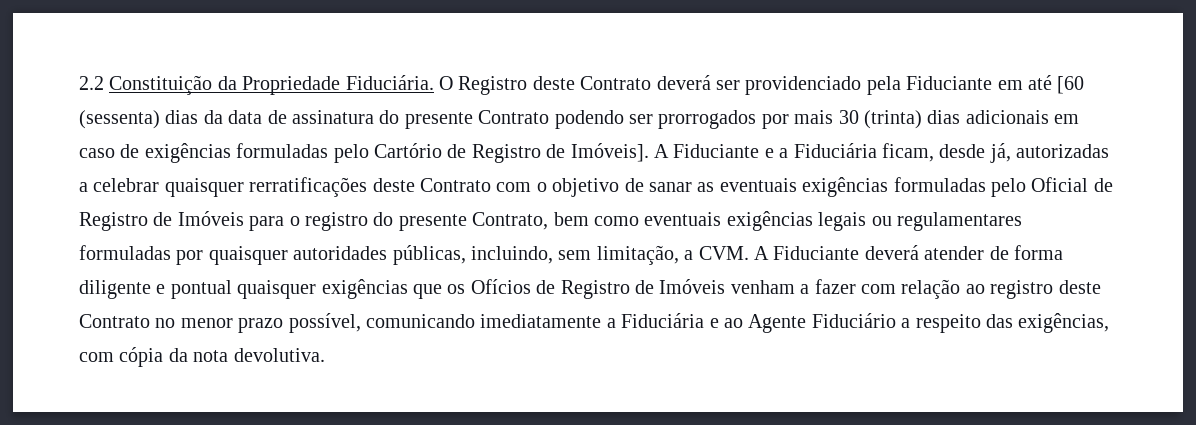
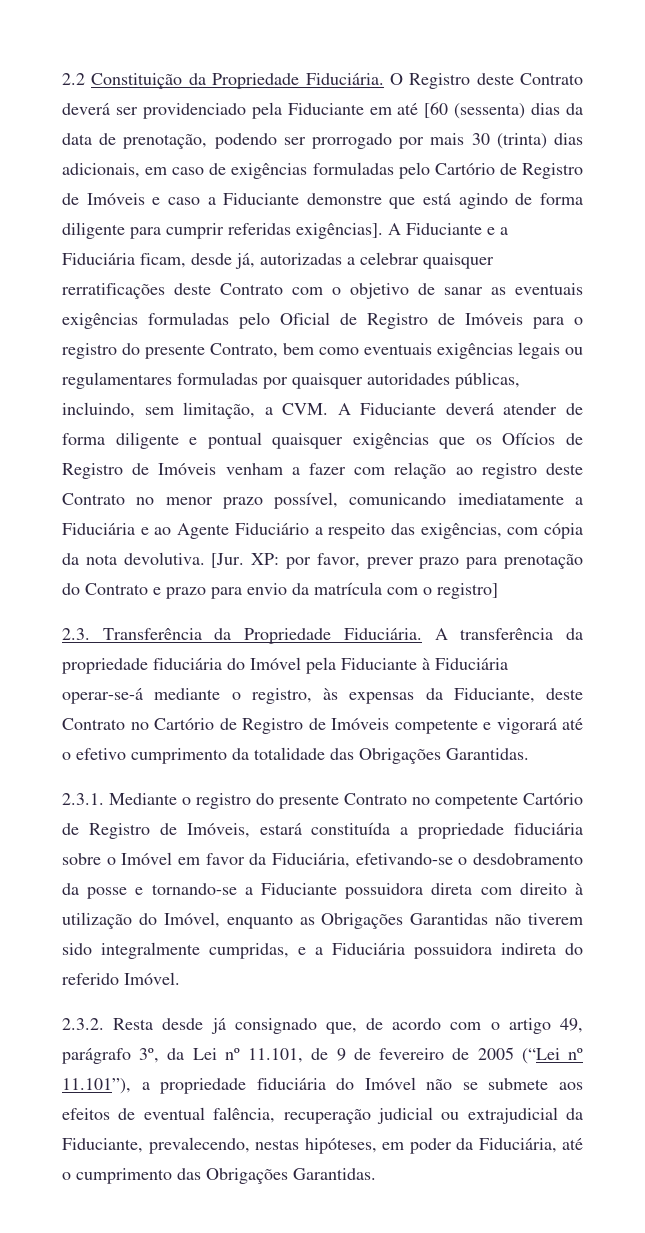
[292,110,550,129] assinatura do presente Contrato -> [123,134,208,149] prenotação,
[658,110,757,129] prorrogados -> [312,133,392,149] prorrogado
[965,110,1049,124] adicionais -> [62,163,140,178] adicionais,
[570,143,649,162] Imóveis]. -> [86,193,583,209] [62,222,383,239] Imóveis e caso a Fiduciante demonstre que está agindo de forma diligente para cumprir referidas exigências].
(325, 355) none -> [211,553,584,569] [62,582,498,599] [62,628,583,644] [62,657,508,674] [62,688,583,704] [62,718,583,734] [62,747,529,764] [62,793,583,809] [62,822,583,839] [62,852,583,868] [62,883,583,899] [62,912,583,929] [62,942,583,959] [62,972,180,985] [62,1018,583,1034] [62,1047,583,1064] [62,1077,583,1094] [62,1107,583,1124] [62,1137,583,1154] [62,1168,376,1184] [Jur. XP: por favor, prever prazo para prenotação do Contrato e prazo para envio da matrícula com o registro] // 2.3. Transferência da Propriedade Fiduciária. A transferência da propriedade fiduciária do Imóvel pela Fiduciante à Fiduciária operar-se-á mediante o registro, às expensas da Fiduciante, deste Contrato no Cartório de Registro de Imóveis competente e vigorará até o efetivo cumprimento da totalidade das Obrigações Garantidas. // 2.3.1. Mediante o registro do presente Contrato no competente Cartório de Registro de Imóveis, estará constituída a propriedade fiduciária sobre o Imóvel em favor da Fiduciária, efetivando-se o desdobramento da posse e tornando-se a Fiduciante possuidora direta com direito à utilização do Imóvel, enquanto as Obrigações Garantidas não tiverem sido integralmente cumpridas, e a Fiduciária possuidora indireta do referido Imóvel. // 2.3.2. Resta desde já consignado que, de acordo com o artigo 49, parágrafo 3º, da Lei nº 11.101, de 9 de fevereiro de 2005 (“Lei nº 11.101”), a propriedade fiduciária do Imóvel não se submete aos efeitos de eventual falência, recuperação judicial ou extrajudicial da Fiduciante, prevalecendo, nestas hipóteses, em poder da Fiduciária, até o cumprimento das Obrigações Garantidas.

